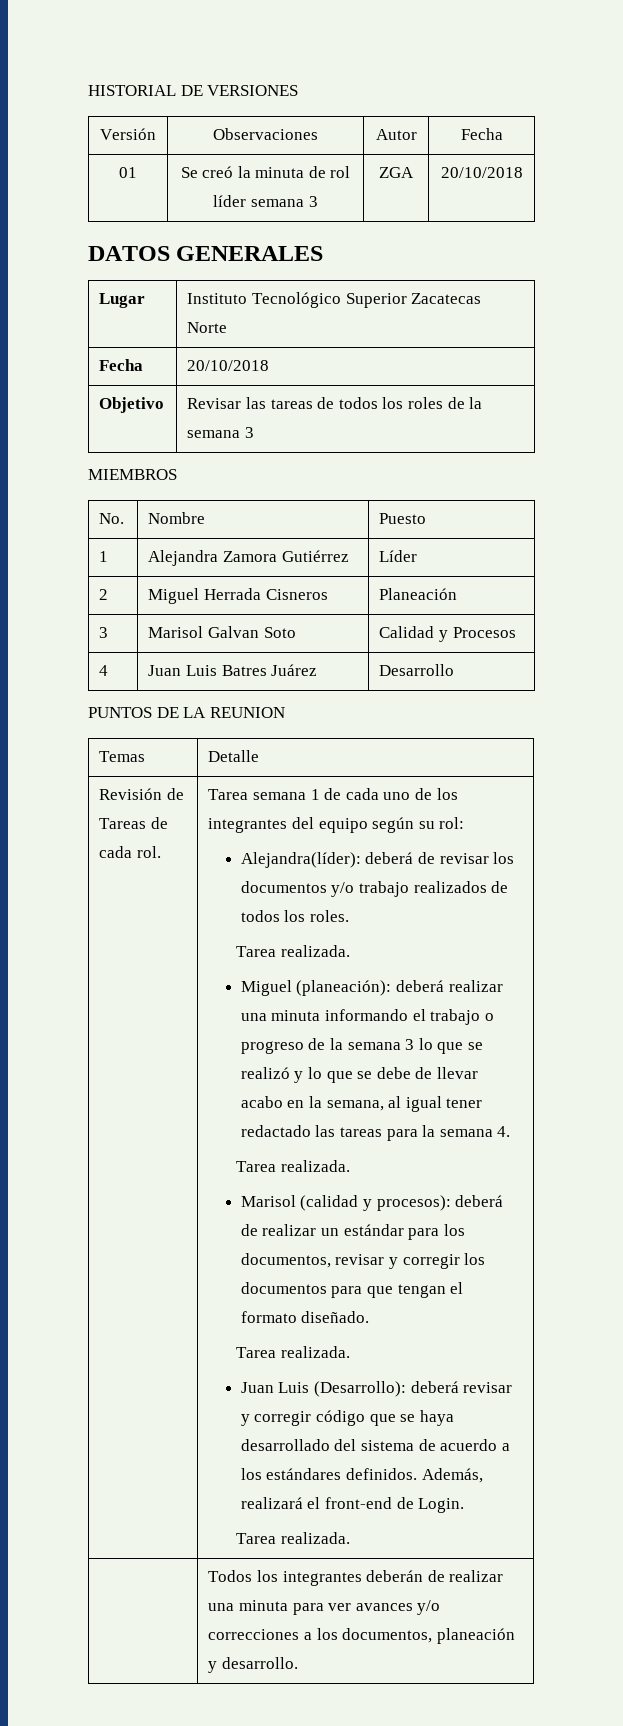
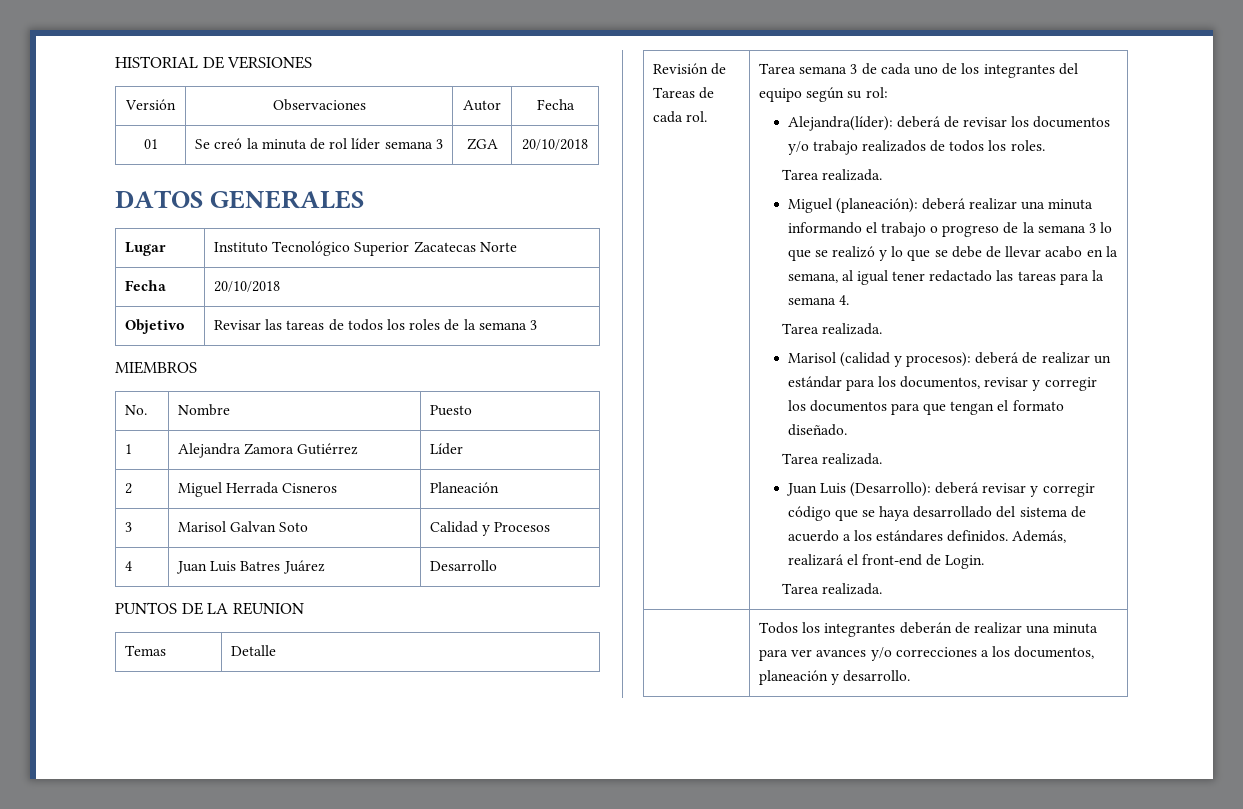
[310,789,320,800] 1 -> [850,64,858,74] 3

